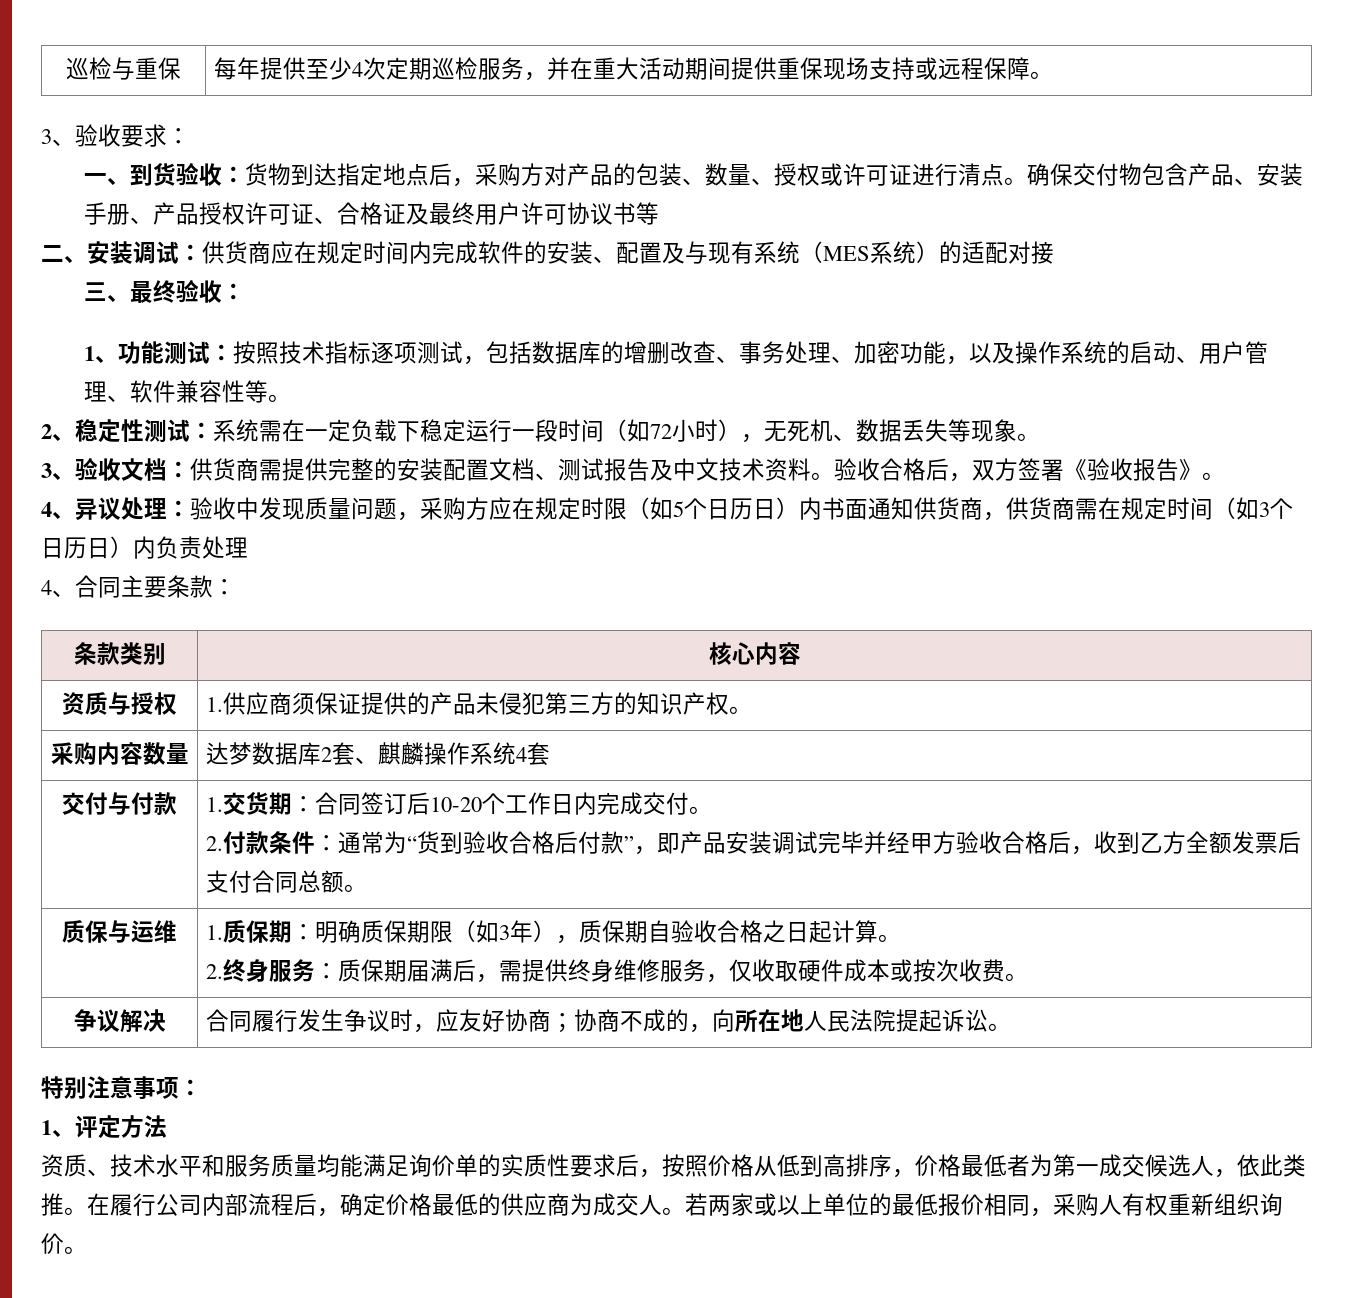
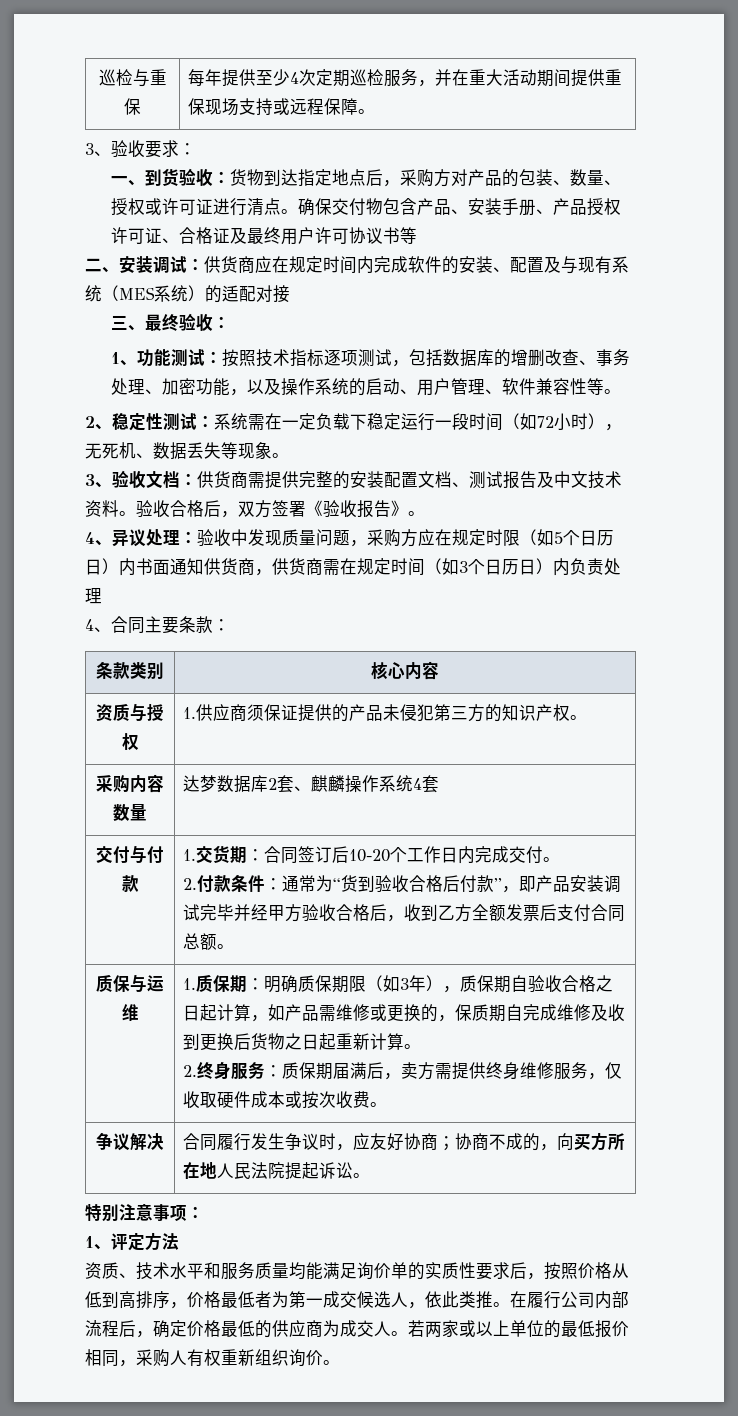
(879, 931) none -> [250,1004,625,1022] [182,1033,404,1051] ，如产品需维修或更换的，保质期自完成维修及收到更换后货物之日起重新计算
(500, 978) none -> [400,1062,435,1080] 卖方
(736, 1020) none -> [573,1132,608,1151] 买方

